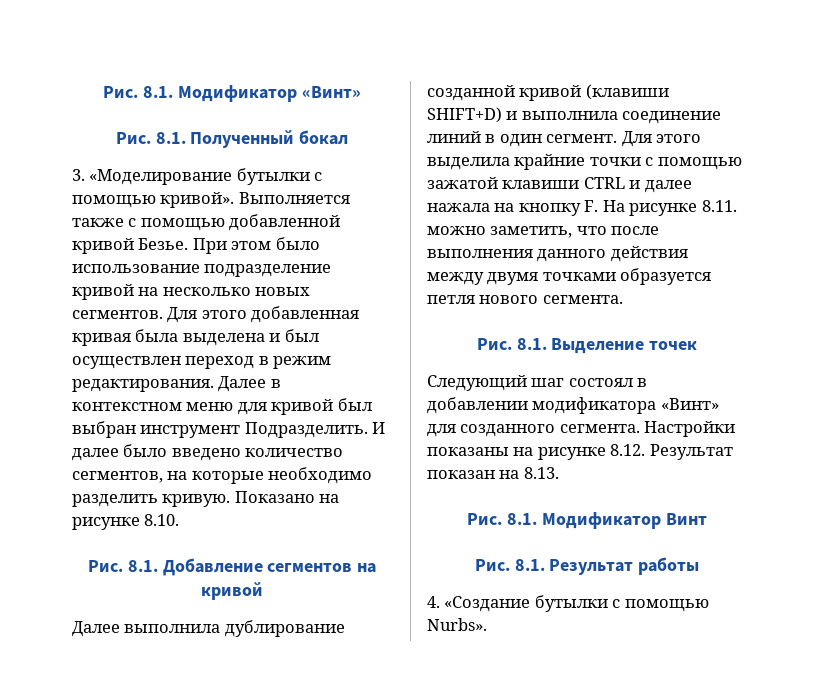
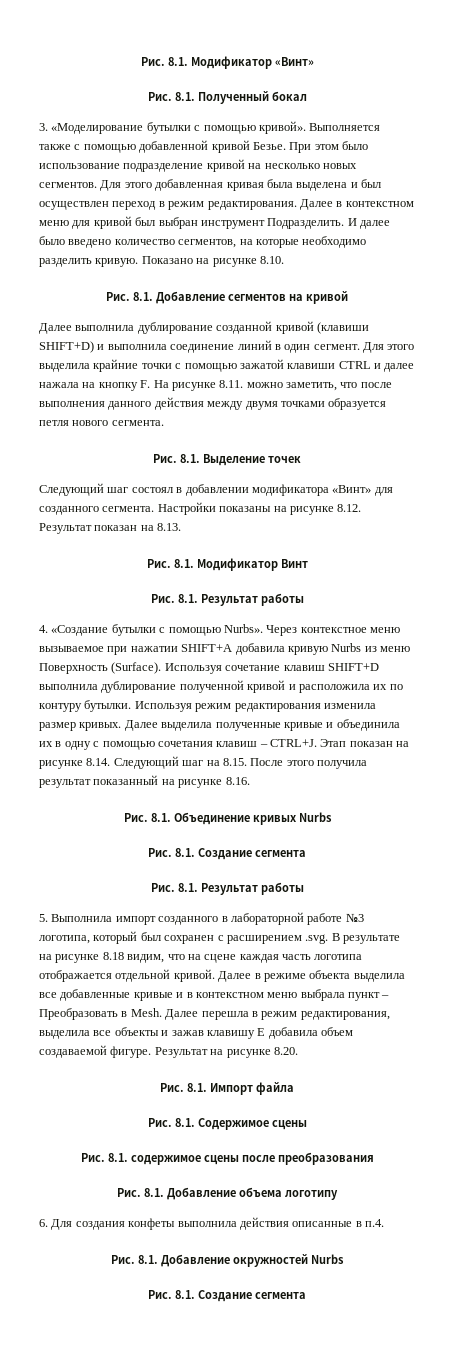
(487, 624) none -> [266,625,400,636] [39,643,410,655] [39,662,379,674] [39,680,403,693] [39,700,376,712] [39,719,400,731] [39,739,410,750] [39,756,367,769] [39,775,250,788] [123,812,332,825] [148,848,306,860] [150,882,304,895] [39,912,364,925] [39,931,400,944] [39,952,363,963] [39,969,405,982] [39,989,390,1001] [39,1008,390,1020] [39,1027,353,1039] [39,1045,298,1058] [160,1082,294,1095] [147,1118,307,1130] [80,1152,374,1165] [117,1187,338,1200] [39,1217,384,1230] [111,1254,344,1267] [148,1290,306,1302] Через контекстное меню вызываемое при нажатии SHIFT+A добавила кривую Nurbs из меню Поверхность (Surface). Используя сочетание клавиш SHIFT+D выполнила дублирование полученной кривой и расположила их по контуру бутылки. Используя режим редактирования изменила размер кривых. Далее выделила полученные кривые и объединила их в одну с помощью сочетания клавиш – CTRL+J. Этап показан на рисунке 8.14. Следующий шаг на 8.15. После этого получила результат показанный на рисунке 8.16. // Рис. 8.1. Объединение кривых Nurbs // Рис. 8.1. Создание сегмента // Рис. 8.1. Результат работы // 5. Выполнила импорт созданного в лабораторной работе №3 логотипа, который был сохранен с расширением .svg. В результате на рисунке 8.18 видим, что на сцене каждая часть логотипа отображается отдельной кривой. Далее в режиме объекта выделила все добавленные кривые и в контекстном меню выбрала пункт – Преобразовать в Mesh. Далее перешла в режим редактирования, выделила все объекты и зажав клавишу E добавила объем создаваемой фигуре. Результат на рисунке 8.20. // Рис. 8.1. Импорт файла // Рис. 8.1. Содержимое сцены // Рис. 8.1. содержимое сцены после преобразования // Рис. 8.1. Добавление объема логотипу // 6. Для создания конфеты выполнила действия описанные в п.4. // Рис. 8.1. Добавление окружностей Nurbs // Рис. 8.1. Создание сегмента

